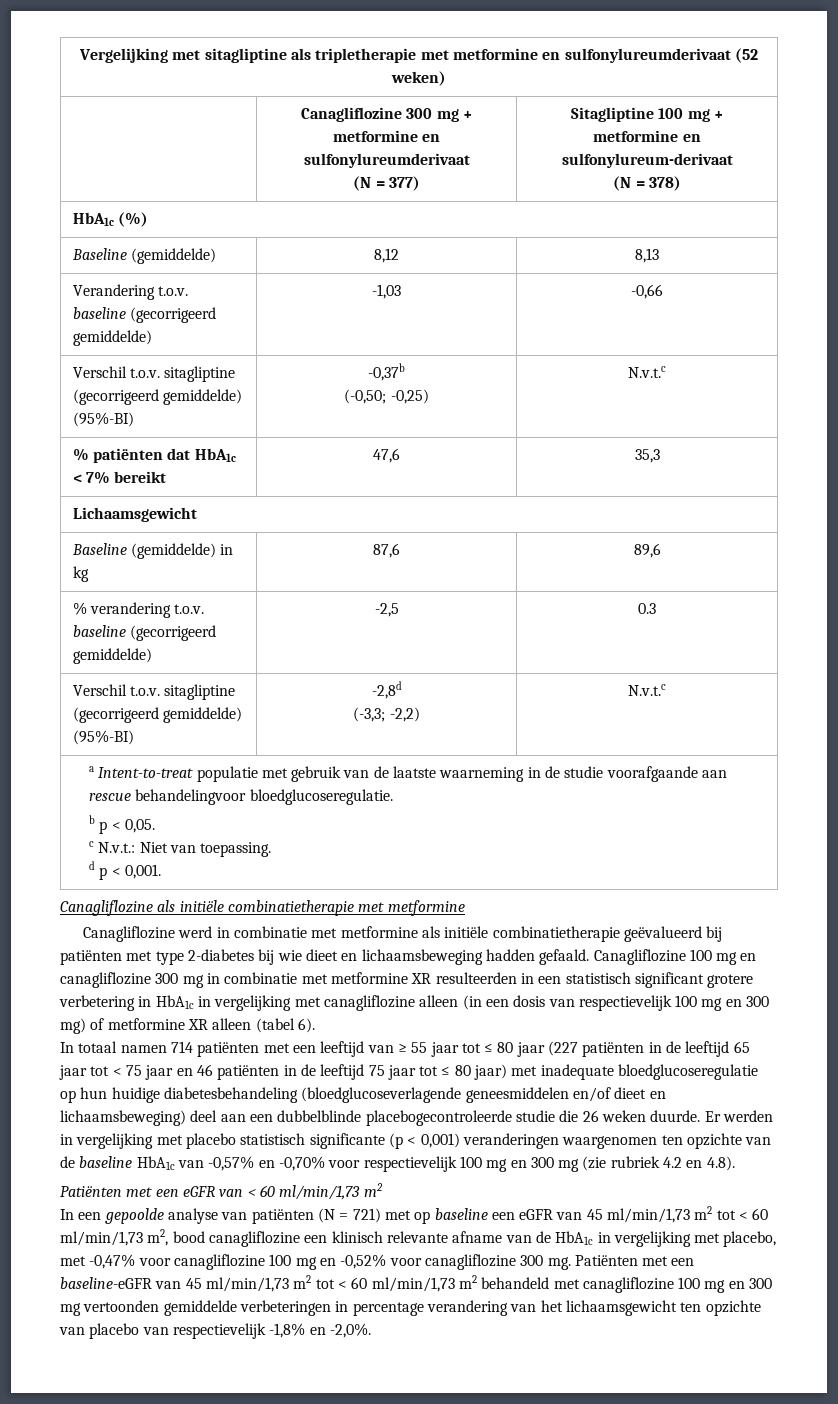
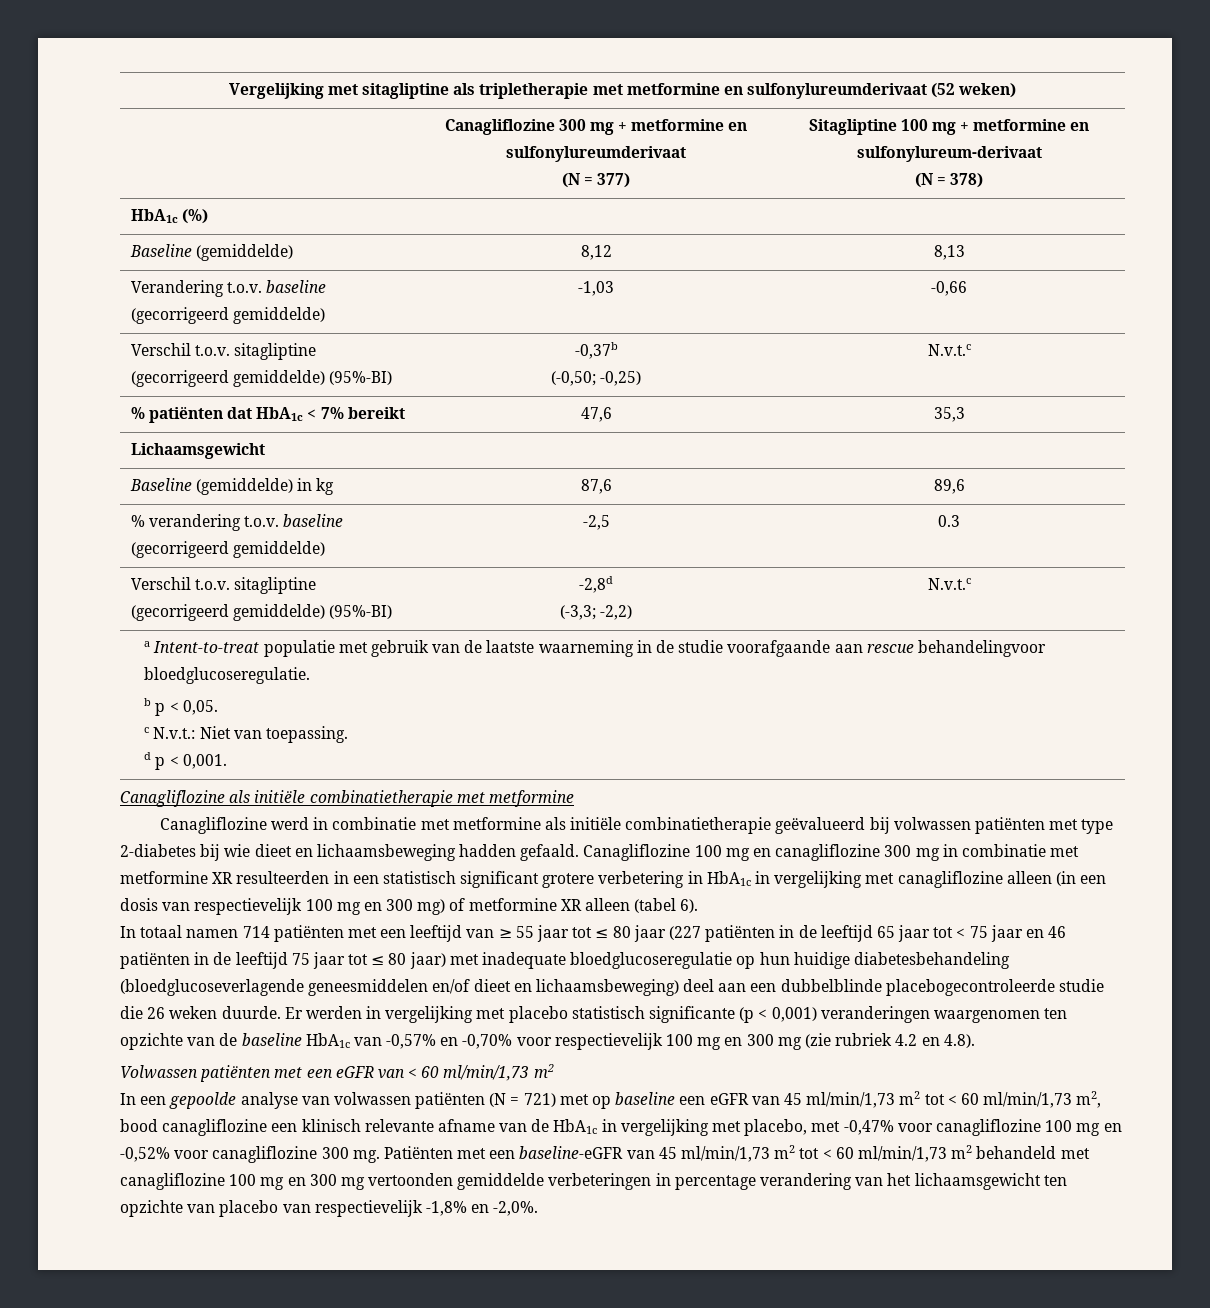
(723, 934) none -> [893,817,971,830] volwassen
[60,1186,122,1197] Patiënten -> [120,1065,272,1082] Volwassen patiënten
(248, 1216) none -> [333,1092,411,1105] volwassen

